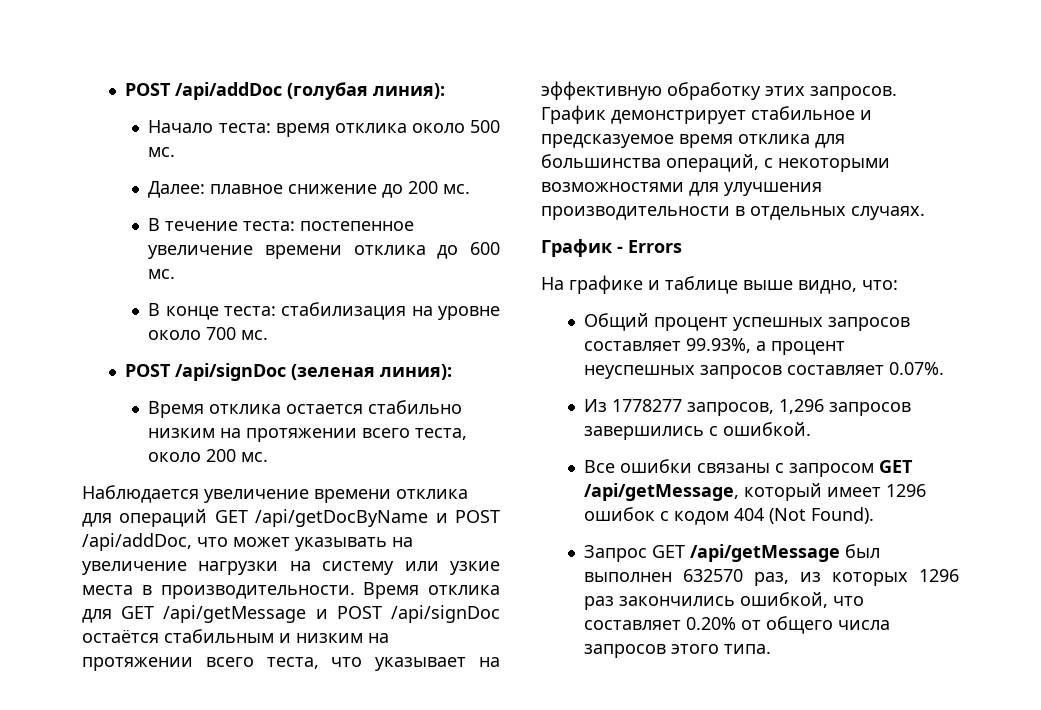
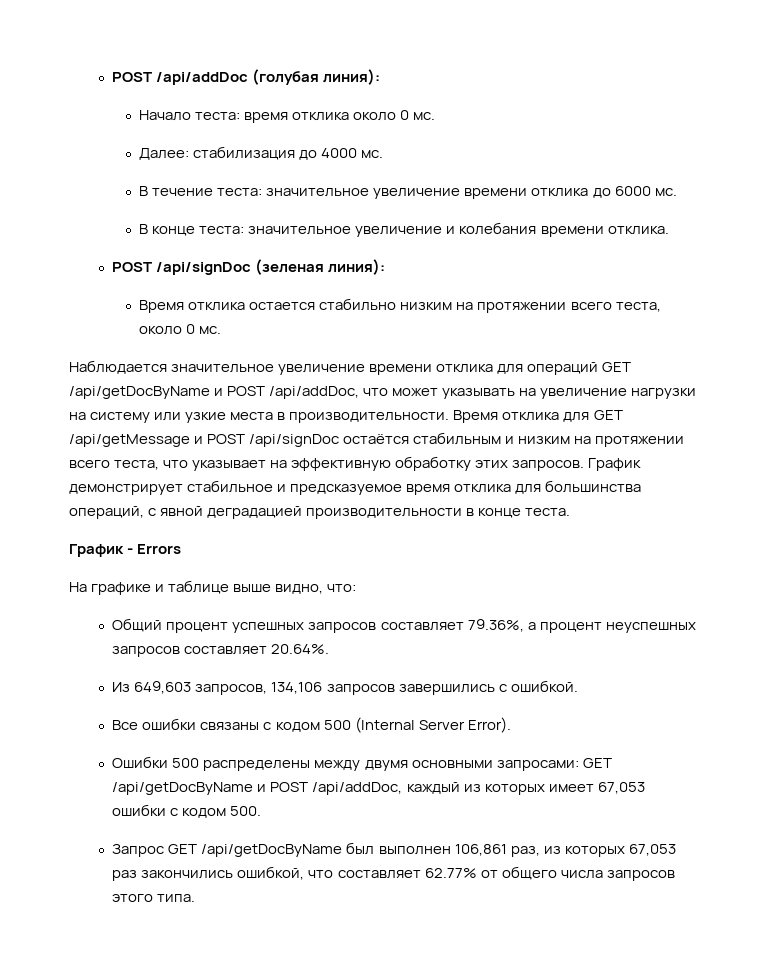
[470,120,500,133] 500 -> [400,110,410,120] 0
[210,181,439,198] плавное снижение до 200 -> [193,146,358,160] стабилизация до 4000
[300,221,415,231] постепенное -> [266,188,370,197] значительное
[470,242,501,255] 600 -> [614,186,651,196] 6000
[281,302,500,320] [148,327,269,340] стабилизация на уровне около 700 мс. -> [248,222,669,237] значительное увеличение и колебания времени отклика.
[206,449,237,462] 200 -> [186,324,196,334] 0
(199, 494) none -> [171,364,275,373] значительное
[778,158,890,172] [541,182,822,196] [541,206,925,220] некоторыми возможностями для улучшения производительности в отдельных случаях. -> [160,506,571,519] явной деградацией производительности в конце теста.
[686,338,752,353] 99.93%, -> [467,619,524,632] 79.36%,
[889,362,945,375] 0.07%. -> [271,644,330,654] 20.64%.
[612,399,825,416] 1778277 запросов, 1,296 -> [134,681,323,695] 649,603 запросов, 134,106
[789,460,914,477] [584,483,927,501] [584,507,875,525] запросом GET /api/getMessage, который имеет 1296 ошибок с кодом 404 (Not Found). -> [275,717,511,733] [112,756,612,771] [112,782,645,795] [112,804,262,818] кодом 500 (Internal Server Error). // Ошибки 500 распределены между двумя основными запросами: GET /api/getDocByName и POST /api/addDoc, каждый из которых имеет 67,053 ошибки с кодом 500.
[690,544,841,562] /api/getMessage -> [201,844,343,857] /api/getDocByName
[683,569,744,582] 632570 -> [454,844,507,856] 106,861
[919,569,959,582] 1296 -> [628,844,676,856] 67,053
[686,617,737,630] 0.20% -> [424,868,477,878] 62.77%

